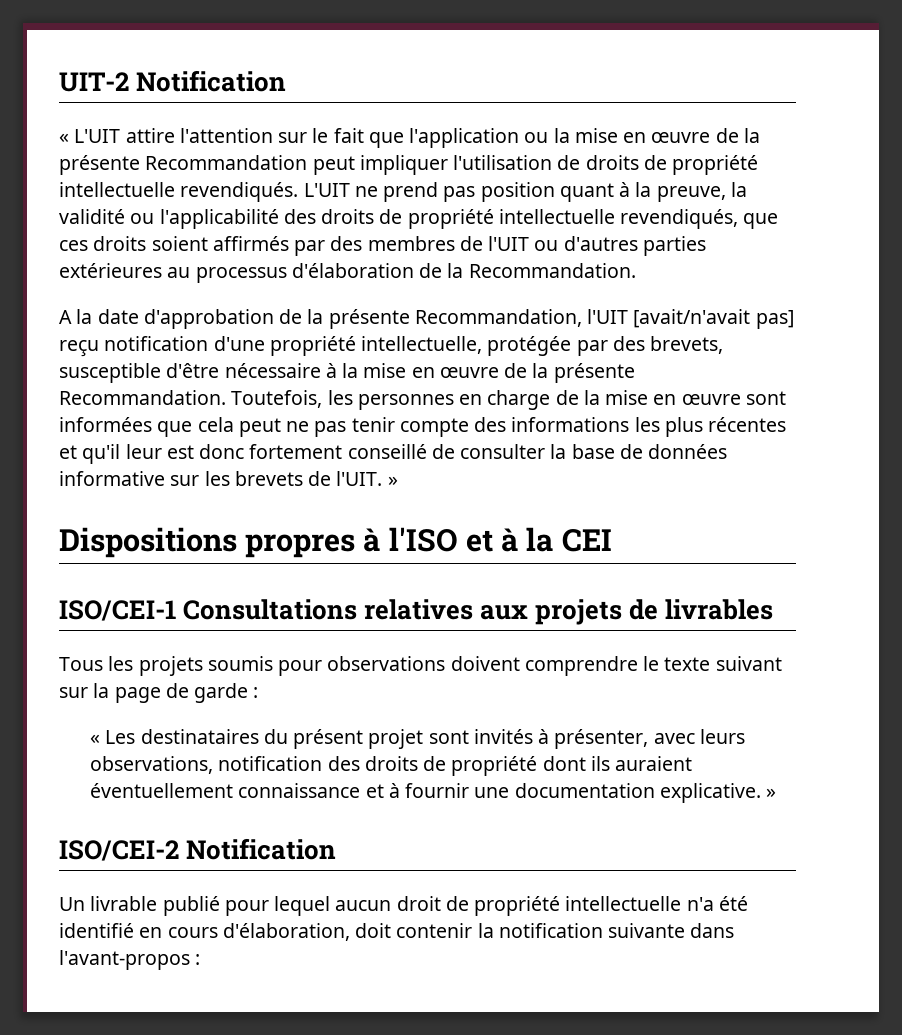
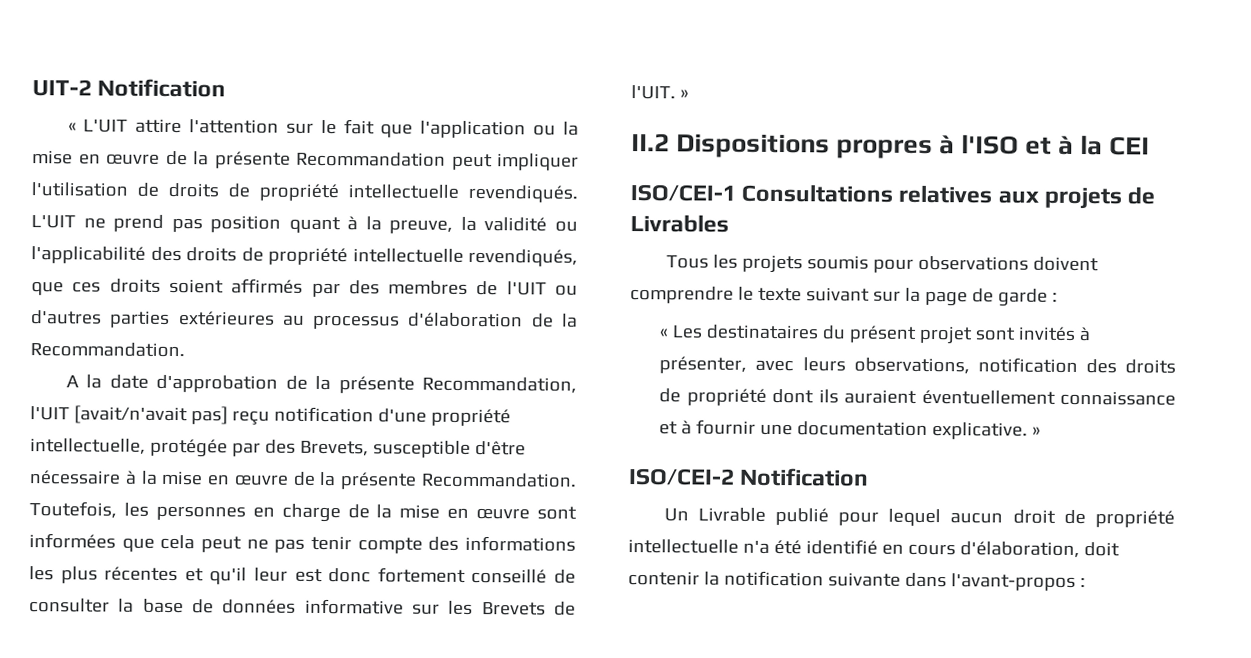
[650,336,724,354] brevets, -> [299,440,369,457] Brevets,
[234,471,303,486] brevets -> [481,602,546,616] Brevets
(398, 481) none -> [631,133,670,152] II.2
[665,599,774,620] livrables -> [630,214,729,233] Livrables
[90,896,158,911] livrable -> [697,507,766,522] Livrable

